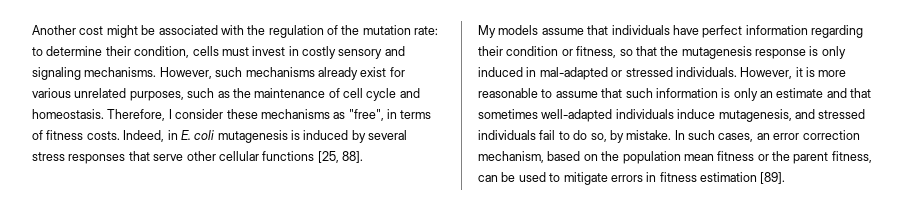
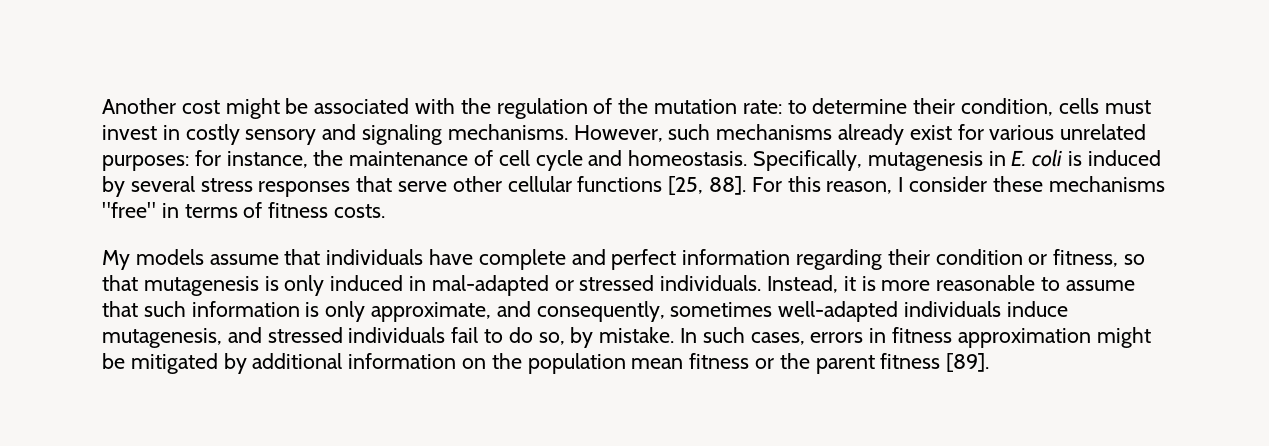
[129,88,230,101] purposes, such as -> [102,150,308,171] purposes: for instance,
[107,109,432,121] [32,130,165,142] Therefore, I consider these mechanisms as "free", in terms of fitness costs. Indeed, -> [753,150,983,171] Specifically, mutagenesis
[217,130,288,143] mutagenesis -> (1063, 158) none
(363, 157) none -> [751,176,1165,194] [102,202,386,218] For this reason, I consider these mechanisms "free" in terms of fitness costs.
(699, 30) none -> [478,249,606,270] complete and
[660,46,806,59] the mutagenesis response -> [143,276,259,296] mutagenesis
[740,67,793,79] However, -> [767,275,839,293] Instead,
[760,88,872,98] an estimate and that -> [371,301,665,322] approximate, and consequently,
[756,130,860,140] [478,151,581,163] an error correction mechanism, based -> [810,327,1151,348] [102,353,457,374] errors in fitness approximation might be mitigated by additional information
[831,151,872,163] [478,172,757,185] fitness, can be used to mitigate errors in fitness estimation -> [880,353,941,369] fitness

